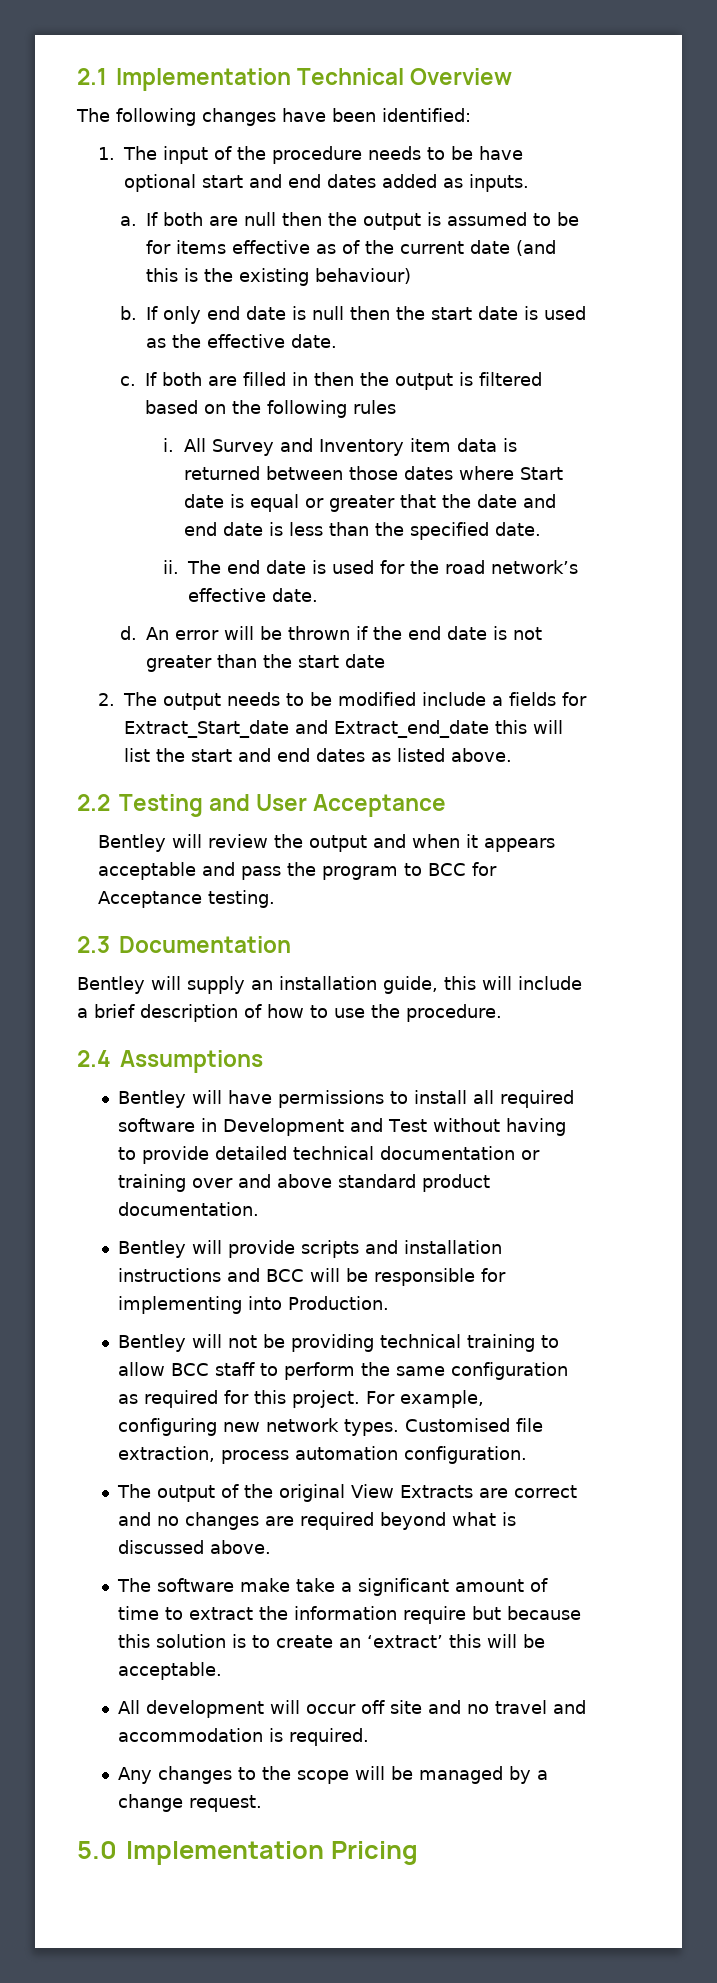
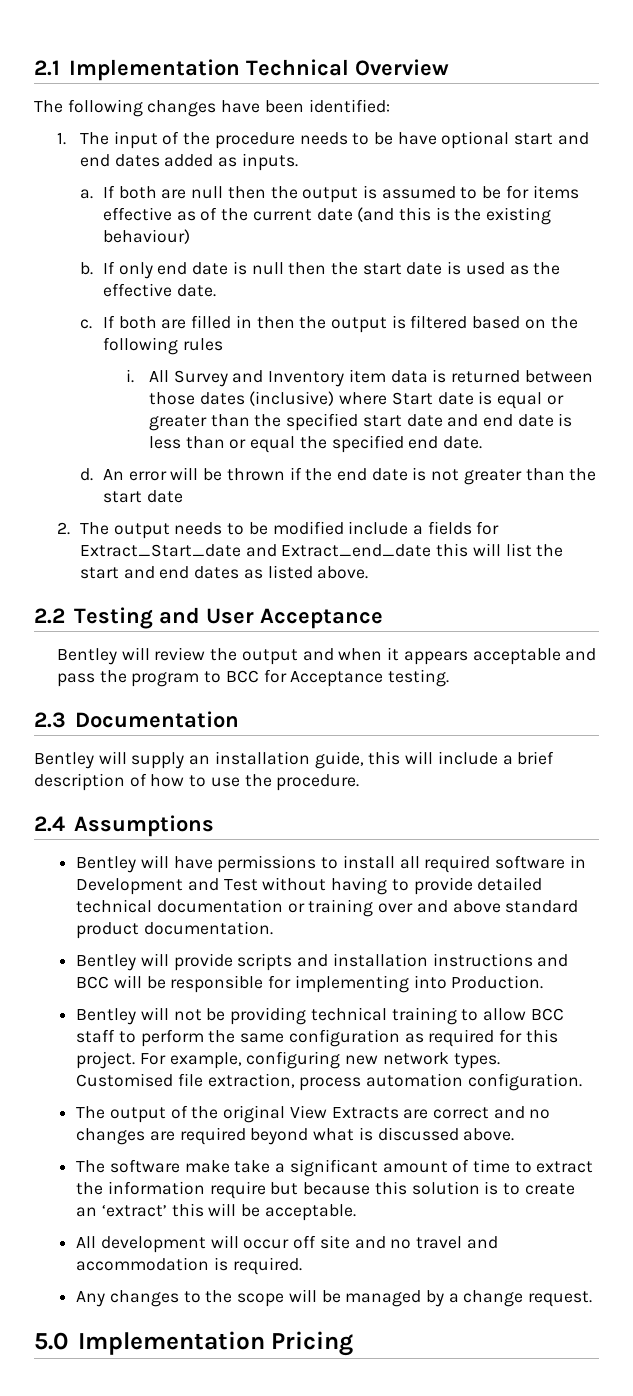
(454, 473) none -> [249,391,335,406] (inclusive)
[400,494,472,508] that the -> [210,413,402,431] than the specified start
[375,522,542,540] [162,560,578,574] [187,588,266,602] the specified date. // ii. The end date is used for the road network’s effective -> [229,435,439,453] or equal the specified end

